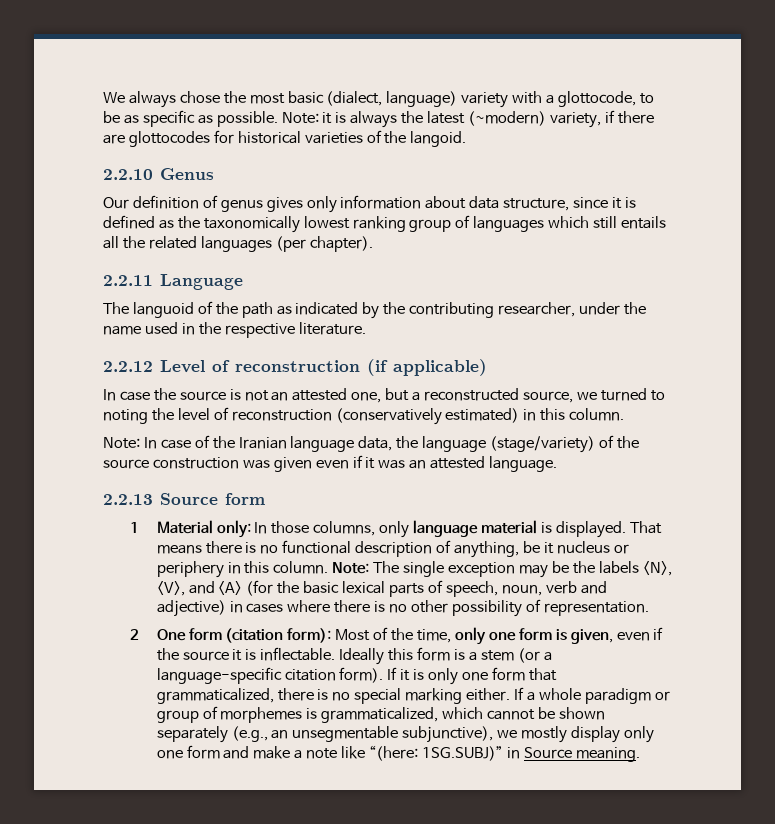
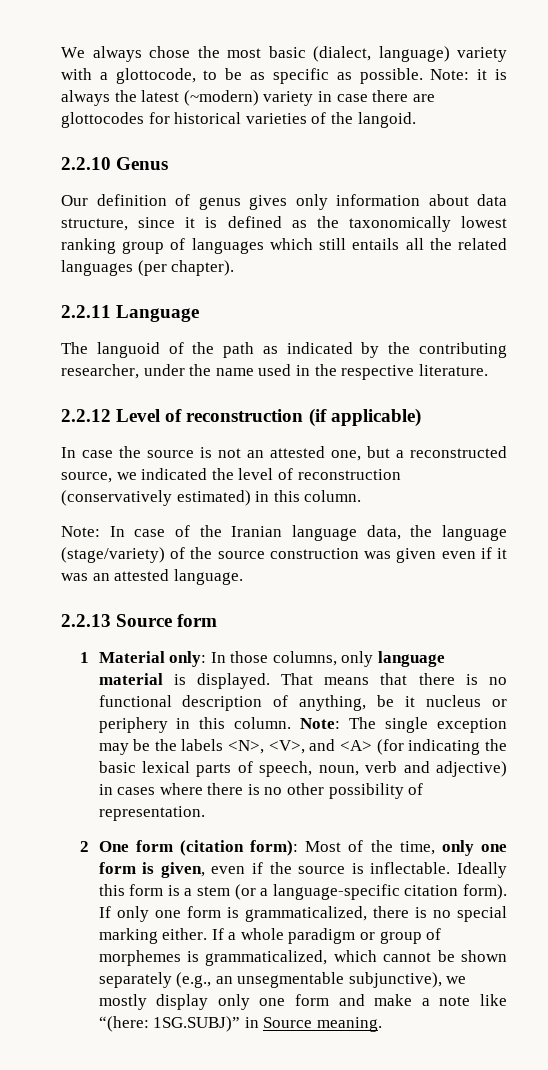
[549,110,615,128] variety, if -> [263,91,368,106] variety in case
[600,388,665,401] [103,409,148,424] turned to noting -> [141,468,208,480] indicated
(202, 549) none -> [380,673,408,685] that
(274, 588) none -> [408,739,481,755] indicating
[232,649,243,661] it -> (346, 870) none
[400,667,557,685] it is only one form that -> [116,906,239,922] only one form is

